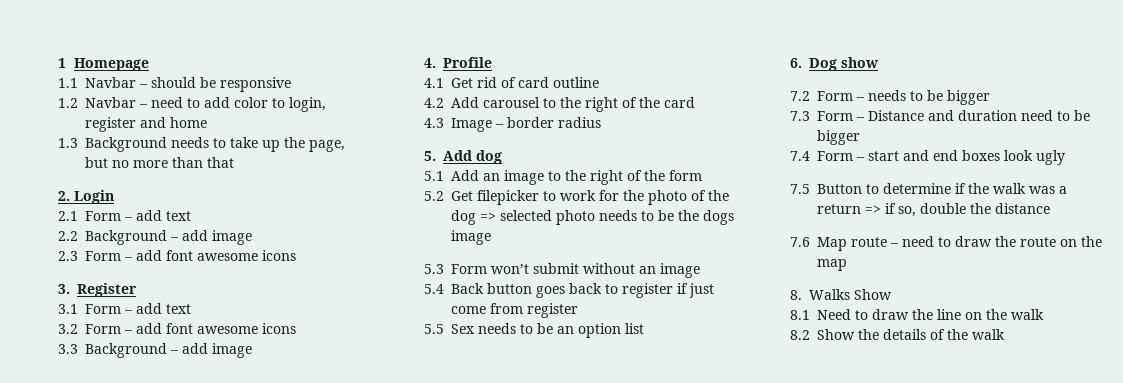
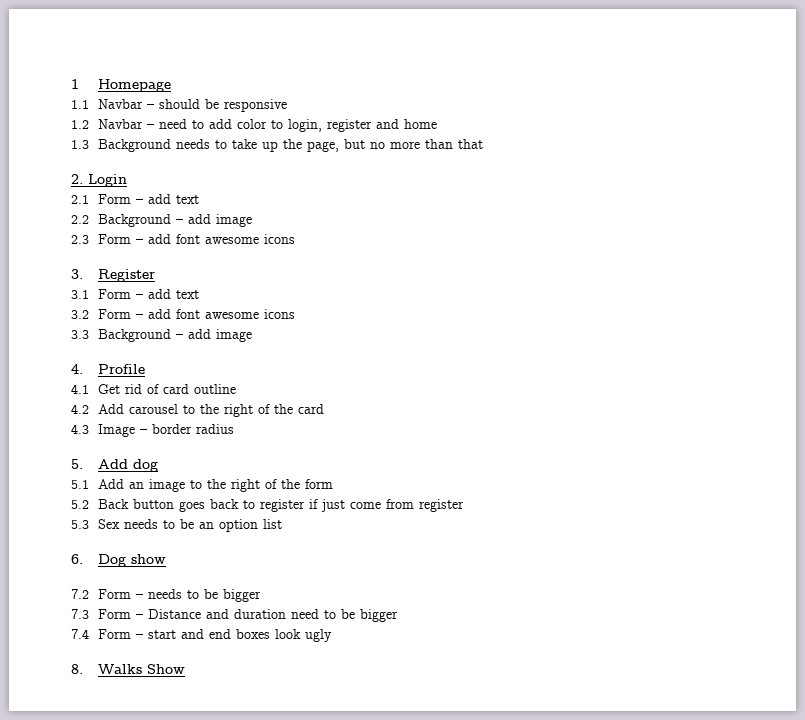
[450,190,729,205] [450,210,734,225] [450,230,491,245] [423,263,700,278] [423,284,444,294] Get filepicker to work for the photo of the dog => selected photo needs to be the dogs image // 5.3 Form won’t submit without an image // 5.4 -> (89, 504) none
[423,324,444,334] 5.5 -> [70,520,89,529] 5.3
[789,183,1067,194] [816,203,1050,217] [789,236,1102,251] [816,259,847,271] [789,289,892,300] [789,309,1044,320] [789,329,1005,340] 7.5 Button to determine if the walk was a return => if so, double the distance // 7.6 Map route – need to draw the route on the map // 8. Walks Show // 8.1 Need to draw the line on the walk // 8.2 Show the details of the walk -> [70,664,185,674] 8. Walks Show

